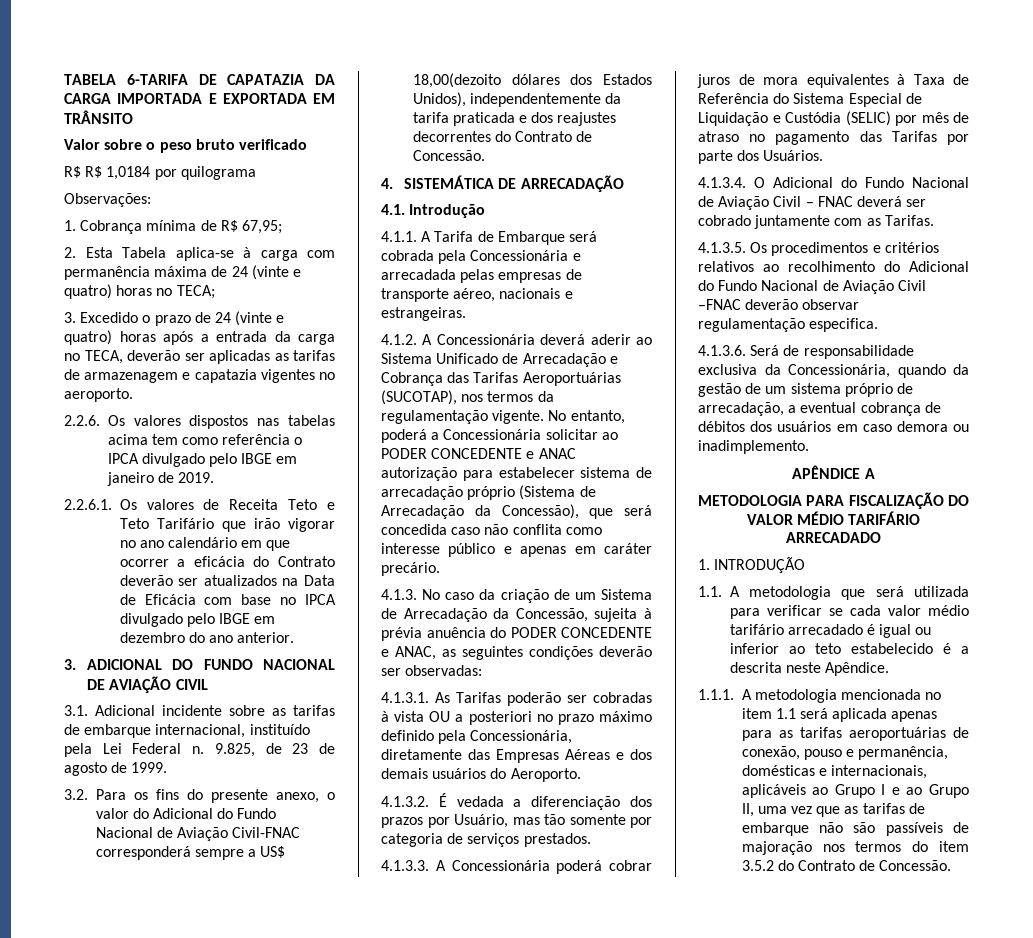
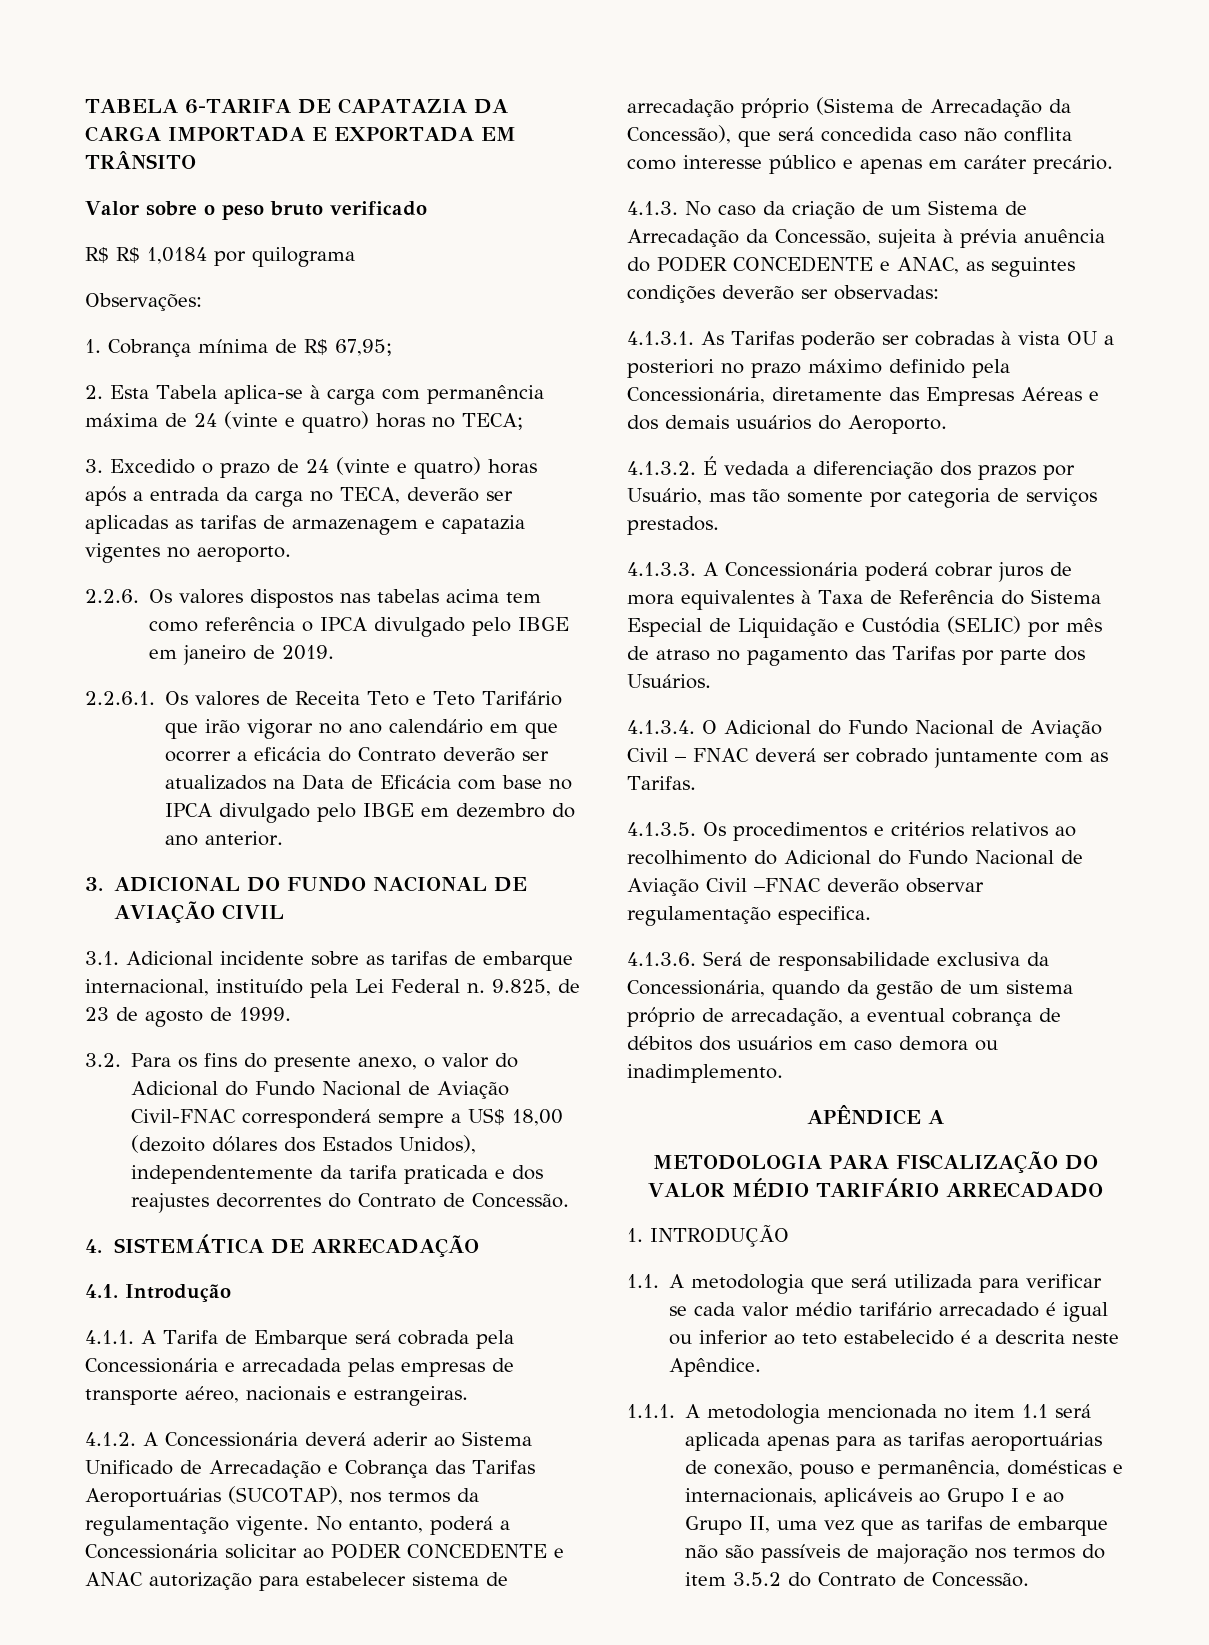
[412,73,501,88] 18,00(dezoito -> [512,1109,564,1126] [131,1135,206,1153] 18,00 (dezoito

